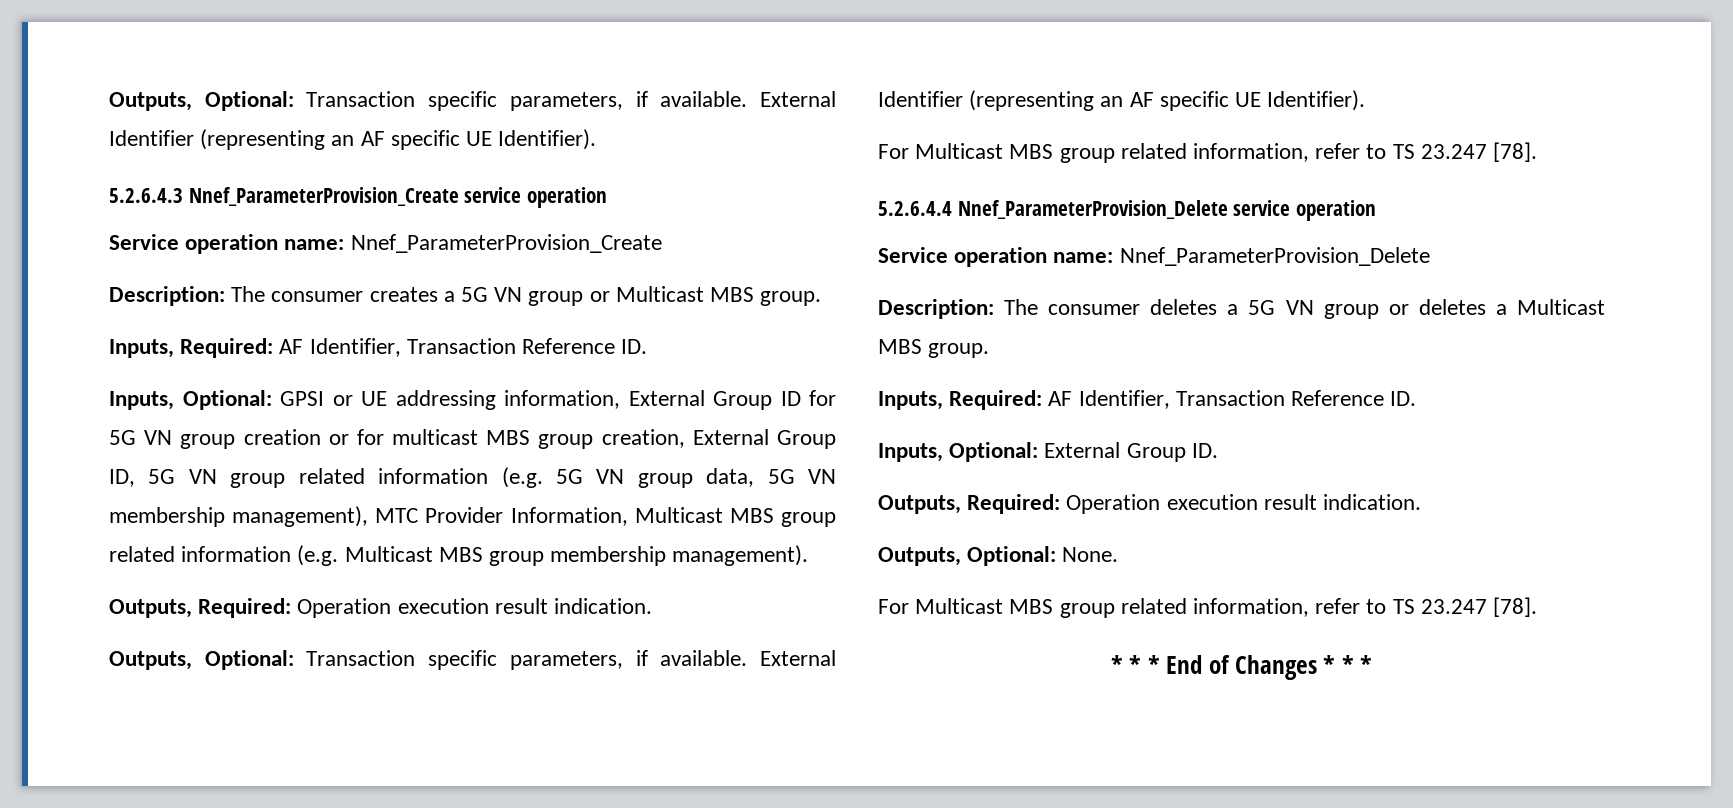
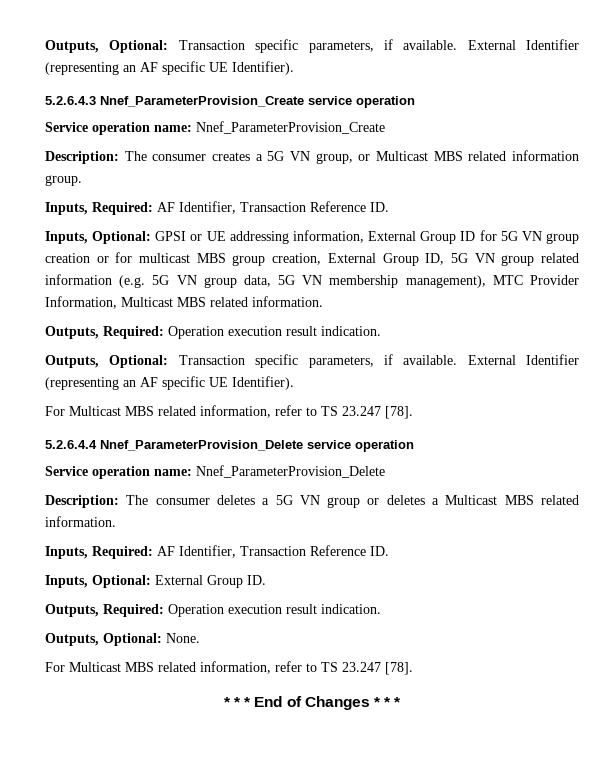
[528,291,584,306] group -> [315,153,353,164] group,
(755, 294) none -> [468,150,580,161] related information
[781,512,836,527] [109,545,809,566] group related information (e.g. Multicast MBS group membership management). -> [210,296,323,307] related information.
[1059,148,1115,163] group -> (154, 411) none
[928,343,990,358] group. -> [541,495,580,505] [45,516,116,527] related information.
[1059,603,1115,618] group -> (154, 667) none

